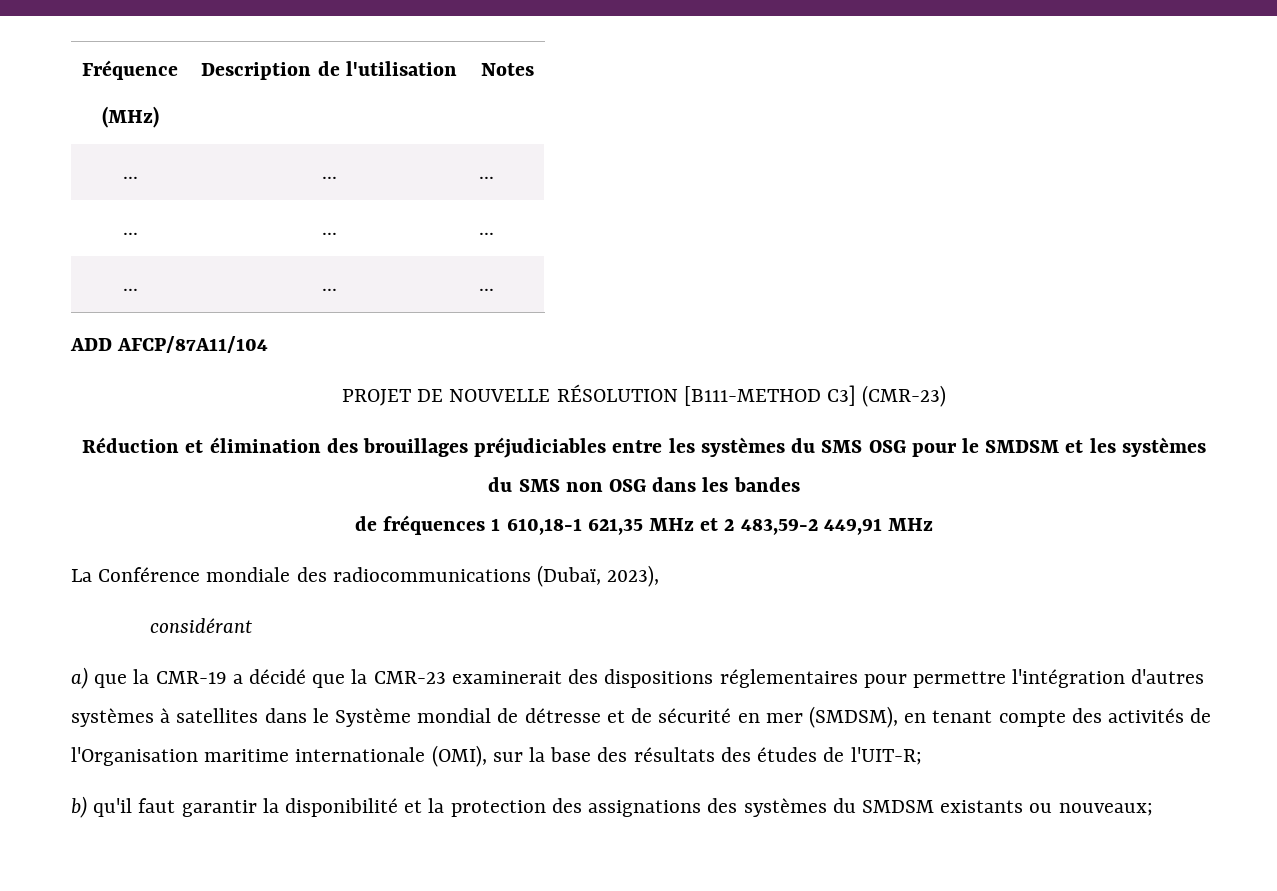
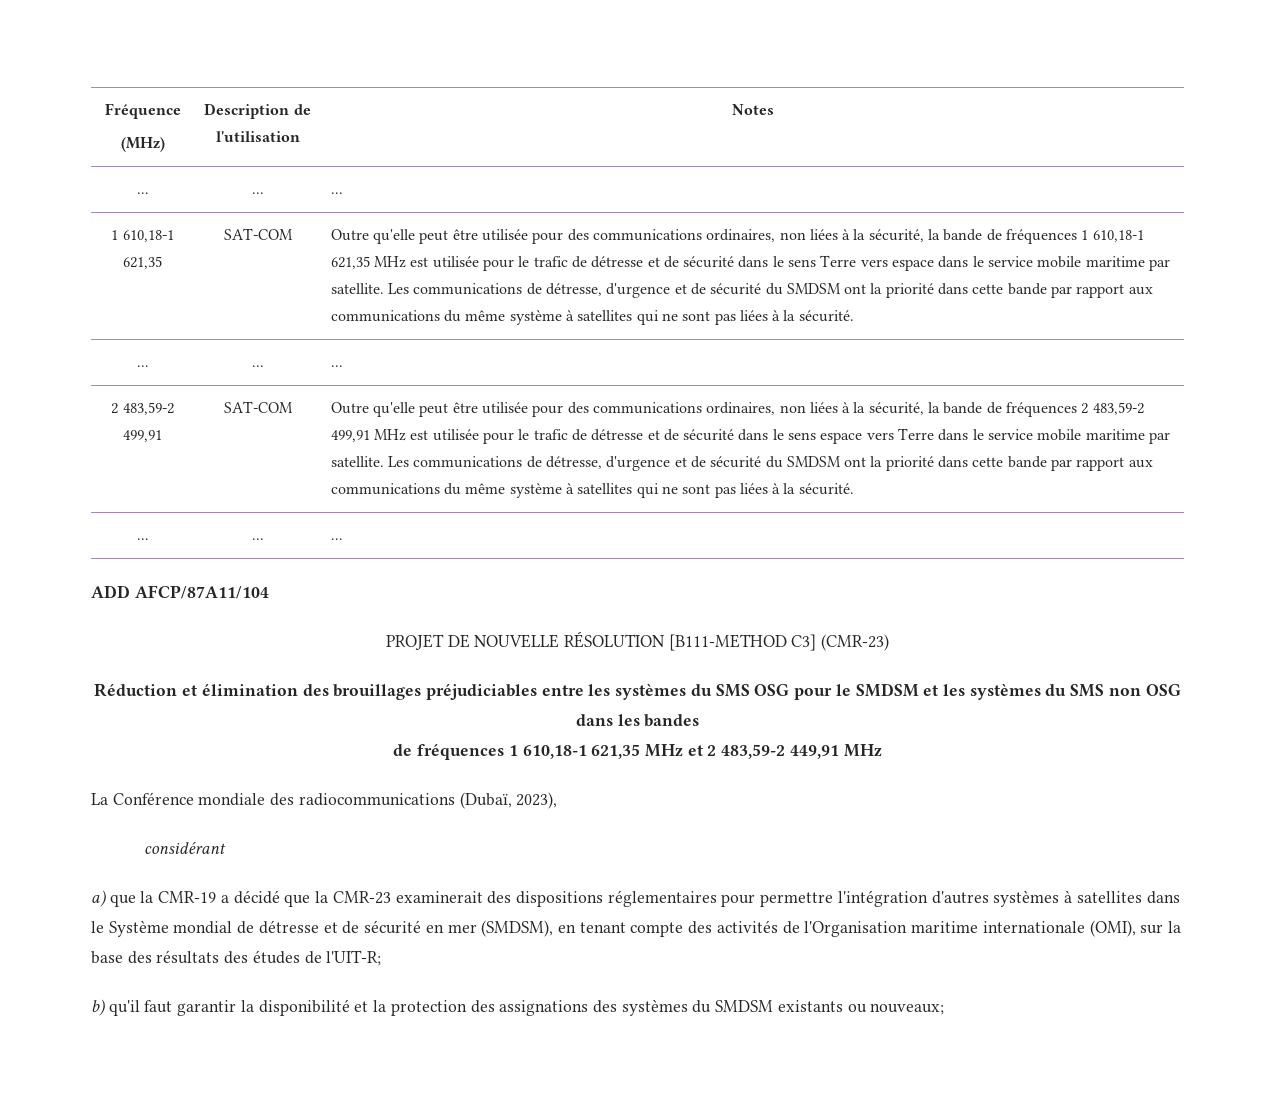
[122,232,138,235] [321,232,337,235] [479,232,495,235] ... | ... | ... -> [111,230,174,242] [123,256,162,269] [223,228,293,240] [330,229,1144,244] [330,255,1170,271] [330,283,1153,298] [330,310,854,325] [136,365,149,367] [251,365,264,367] [330,365,343,367] [111,402,174,415] [123,430,162,442] [223,401,293,413] [330,402,1144,417] [330,428,1170,444] [330,456,1153,471] [330,483,854,498] 1 610,18-1 621,35 | SAT-COM | Outre qu'elle peut être utilisée pour des communications ordinaires, non liées à la sécurité, la bande de fréquences 1 610,18-1 621,35 MHz est utilisée pour le trafic de détresse et de sécurité dans le sens Terre vers espace dans le service mobile maritime par satellite. Les communications de détresse, d'urgence et de sécurité du SMDSM ont la priorité dans cette bande par rapport aux communications du même système à satellites qui ne sont pas liées à la sécurité. // ... | ... | ... // 2 483,59-2 499,91 | SAT-COM | Outre qu'elle peut être utilisée pour des communications ordinaires, non liées à la sécurité, la bande de fréquences 2 483,59-2 499,91 MHz est utilisée pour le trafic de détresse et de sécurité dans le sens espace vers Terre dans le service mobile maritime par satellite. Les communications de détresse, d'urgence et de sécurité du SMDSM ont la priorité dans cette bande par rapport aux communications du même système à satellites qui ne sont pas liées à la sécurité.

